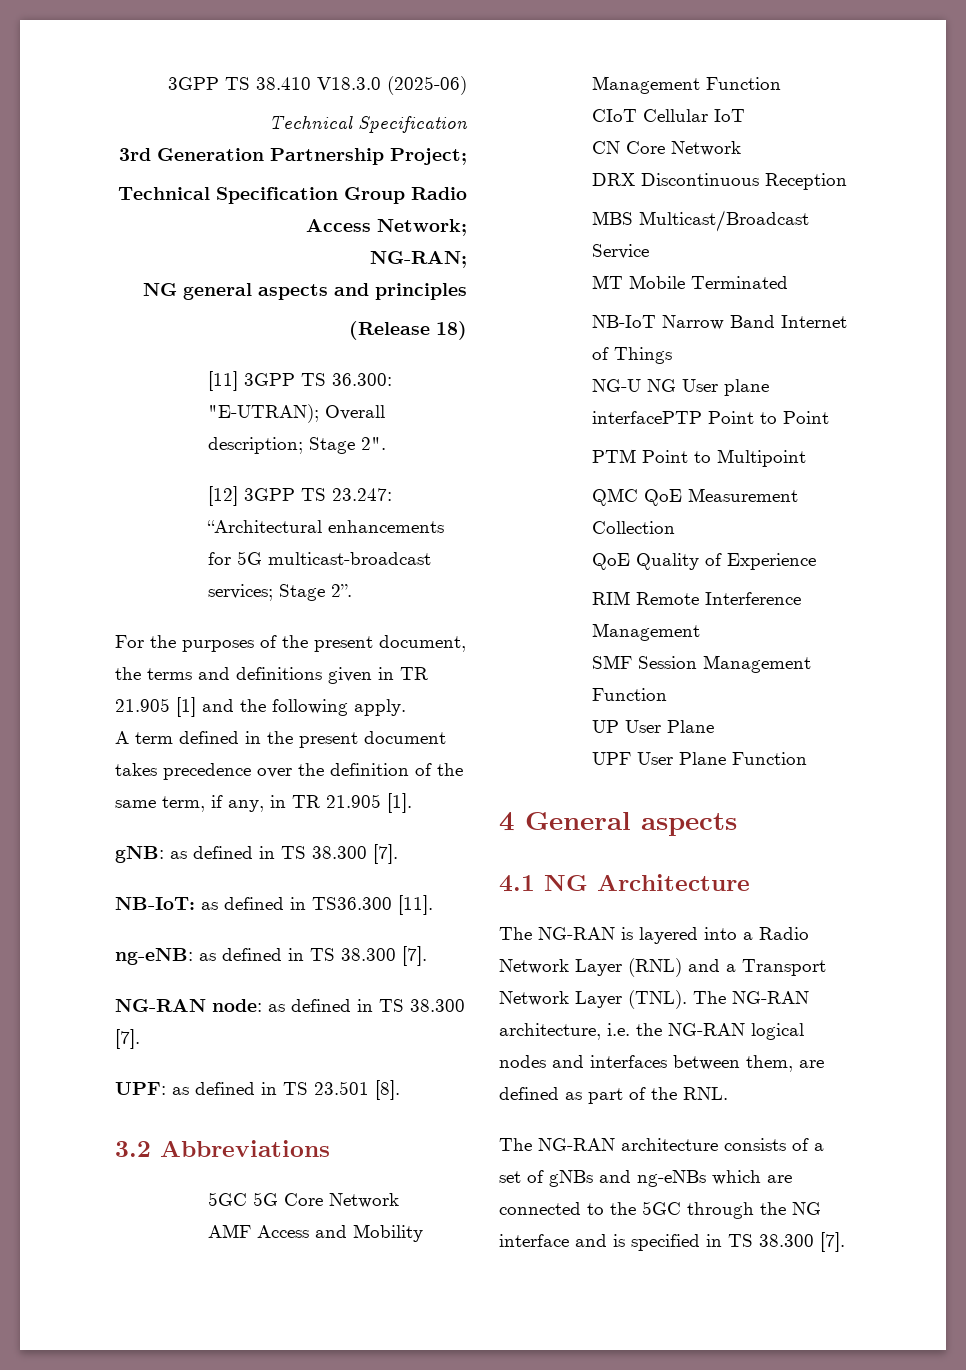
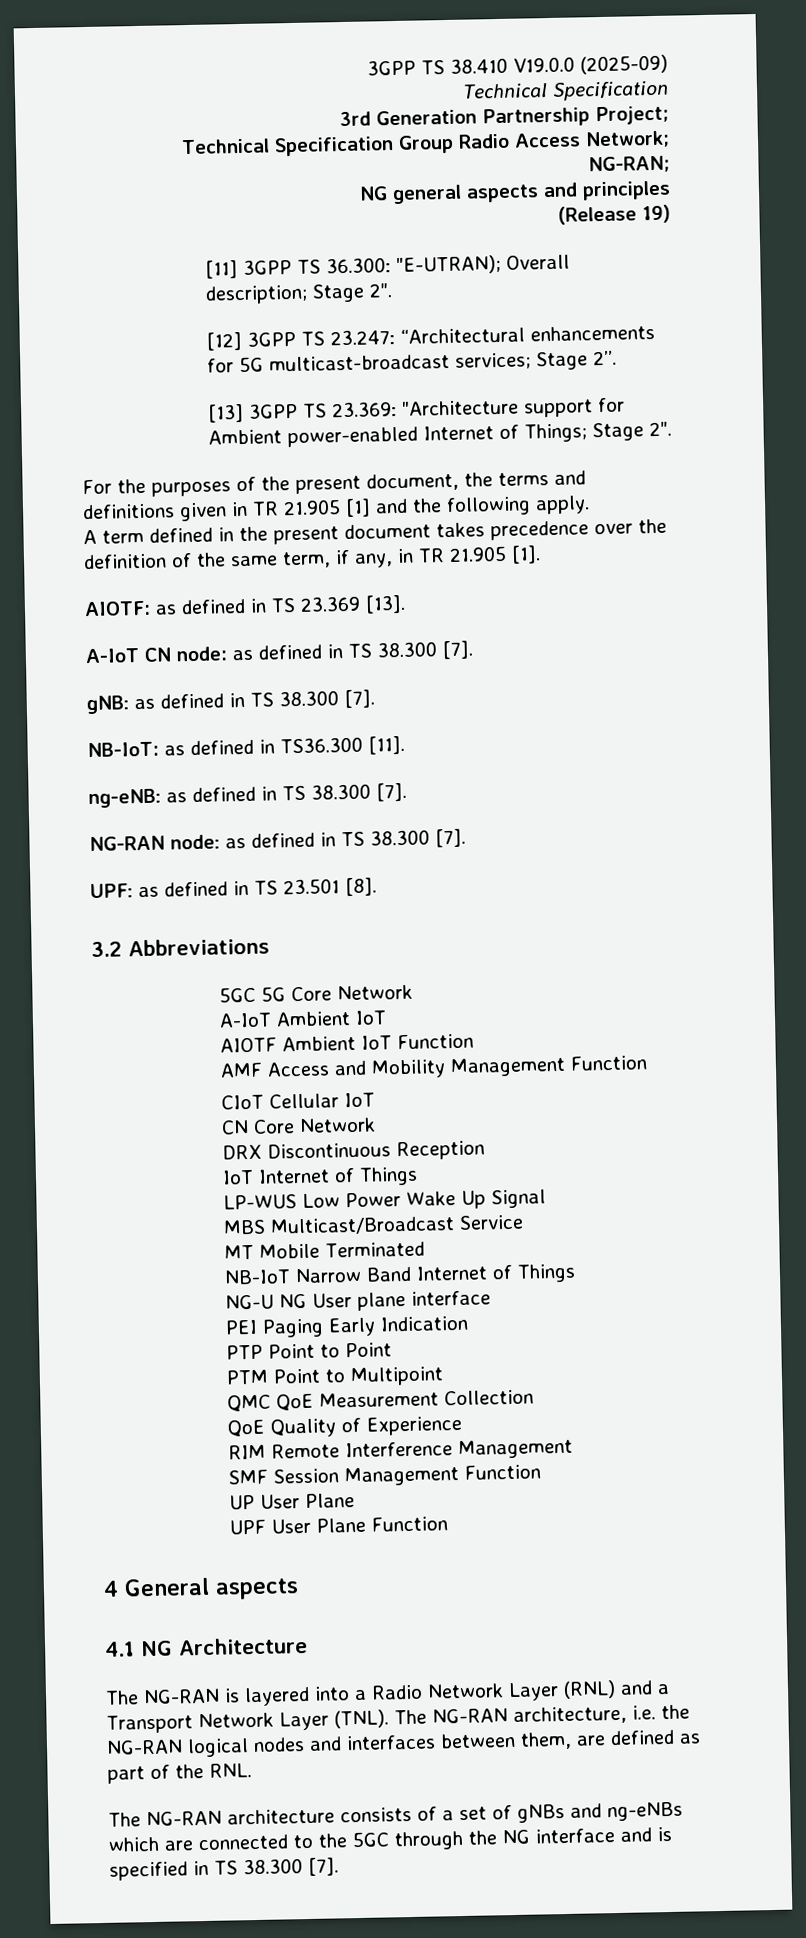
[317,76,467,95] V18.3.0 (2025-06) -> [513,54,668,75] V19.0.0 (2025-09)
[436,321,467,340] 18) -> [642,204,671,224] 19)
(353, 590) none -> [207,397,625,423] [207,421,672,448] // [13] 3GPP TS 23.369: "Architecture support for Ambient power-enabled Internet of Things; Stage 2".
(412, 803) none -> [84,594,406,617] [85,640,473,664] // AIOTF: as defined in TS 23.369 [13]. // A-IoT CN node: as defined in TS 38.300 [7].
(400, 1200) none -> [218,1010,387,1028] [219,1033,474,1053] // A-IoT Ambient IoT // AIOTF Ambient IoT Function
(848, 181) none -> [221,1166,418,1186] [222,1189,546,1210] // IoT Internet of Things // LP-WUS Low Power Wake Up Signal
[592,411,703,424] interfacePTP -> [410,1290,491,1306] [224,1315,469,1338] [225,1344,263,1360] interface // PEI Paging Early Indication // PTP

